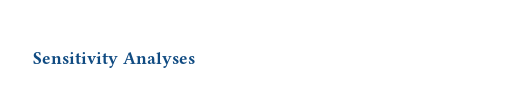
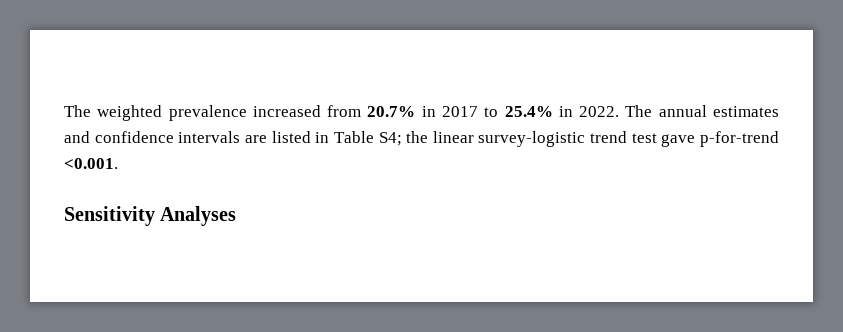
(33, 60) none -> [64,105,780,121] [64,131,779,147] [64,158,118,169] The weighted prevalence increased from 20.7% in 2017 to 25.4% in 2022. The annual estimates and confidence intervals are listed in Table S4; the linear survey-logistic trend test gave p-for-trend <0.001. //

